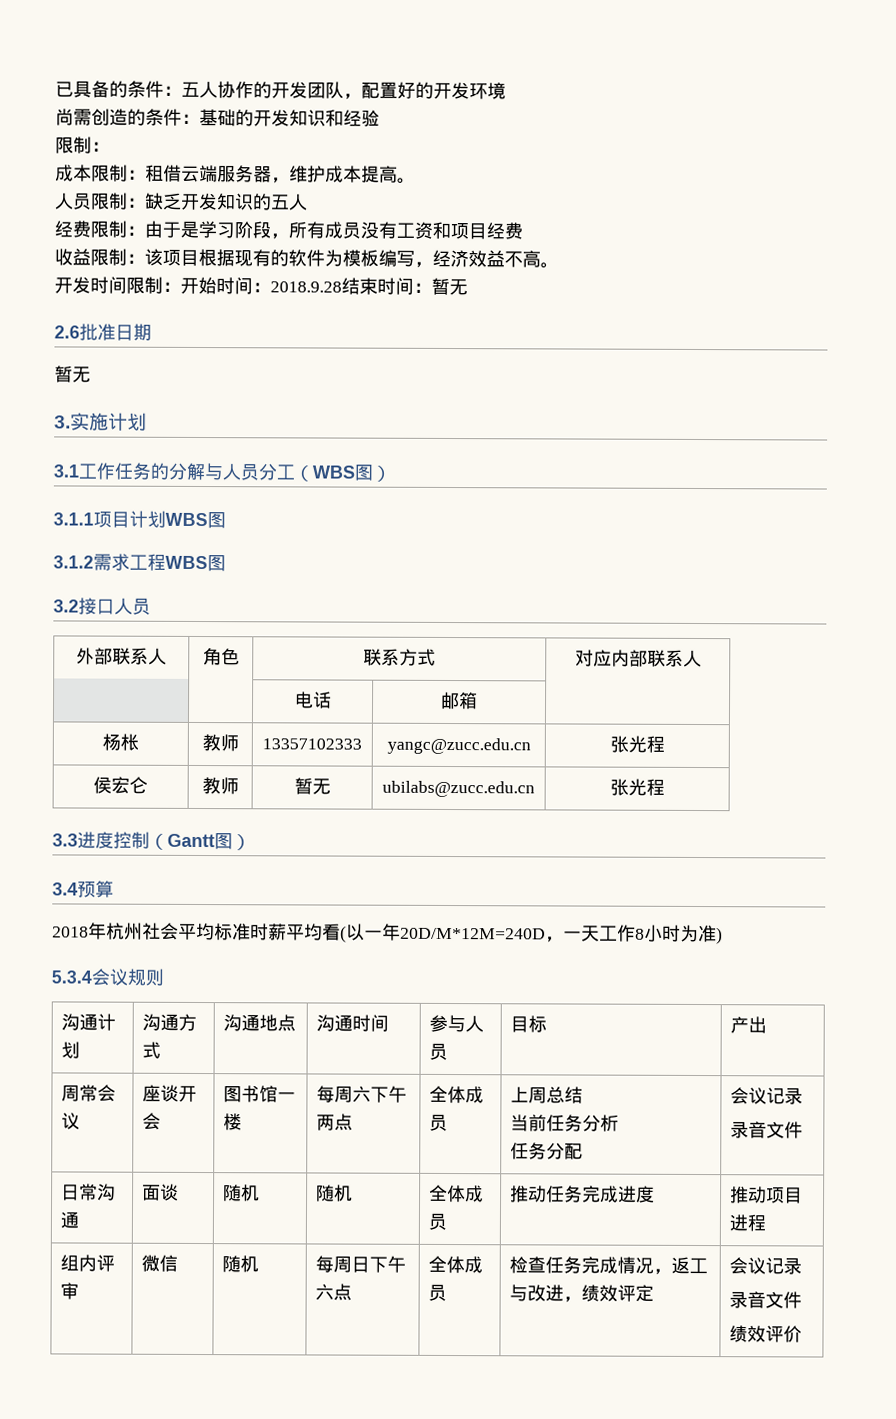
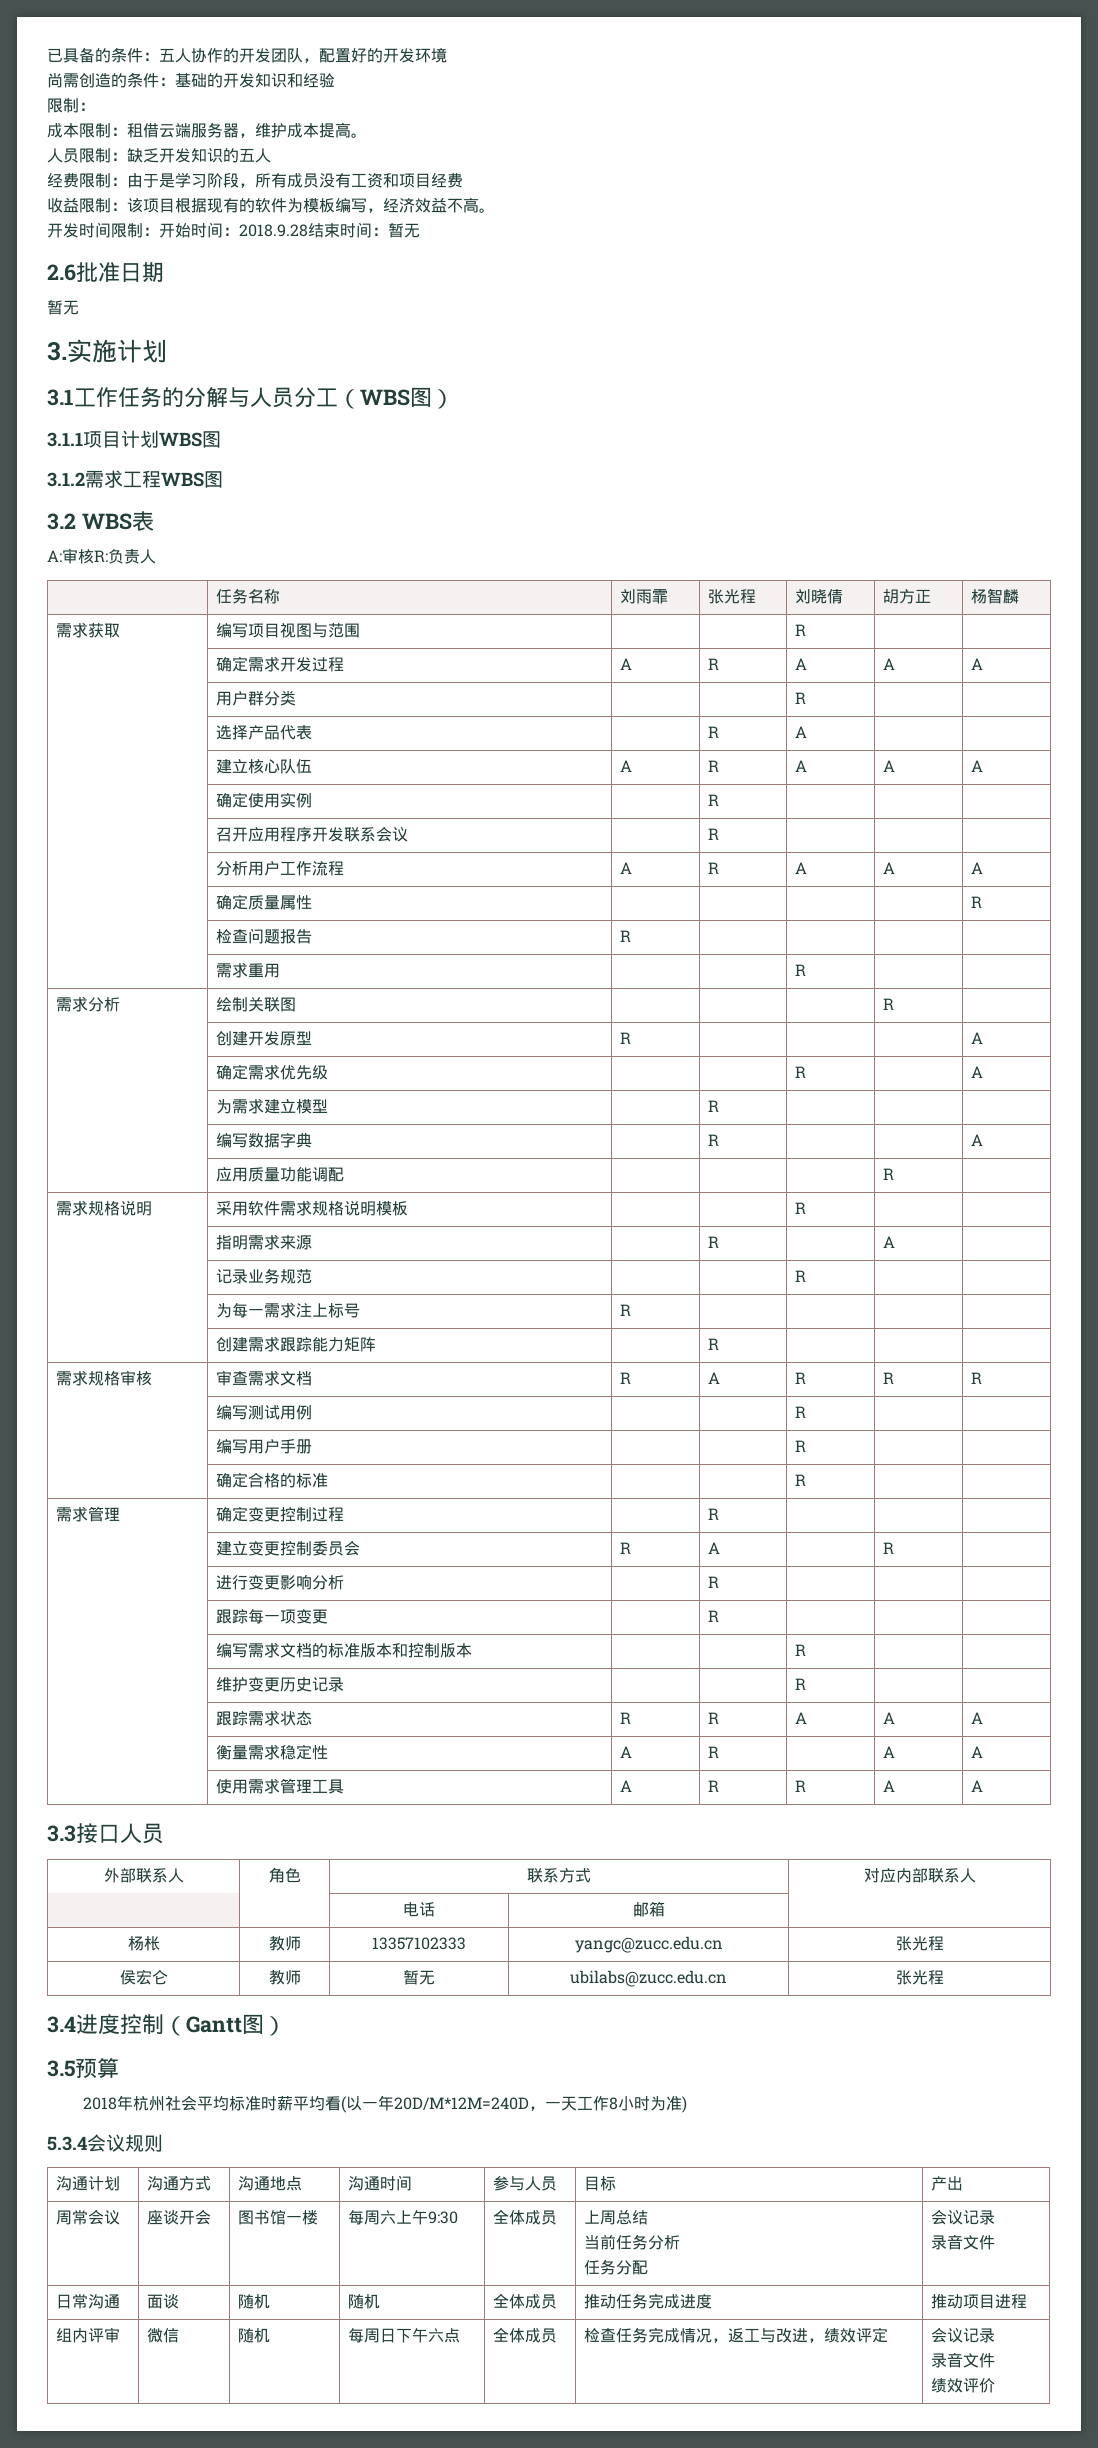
(79, 606) none -> [81,511,154,531] [47,548,156,564] [215,588,280,604] [619,589,668,604] [707,589,756,604] [794,589,843,604] [882,589,931,604] [970,588,1019,604] [55,622,120,638] [215,622,360,638] [794,624,806,636] [215,656,344,672] [619,658,632,670] [707,658,719,670] [794,658,807,670] [882,658,895,670] [970,658,983,670] [215,690,296,706] [794,692,806,704] [215,725,312,740] [707,726,719,738] [794,726,807,738] [215,759,312,774] [619,760,632,772] [707,760,719,772] [794,760,807,772] [882,760,895,772] [970,760,983,772] [215,792,312,808] [707,794,719,806] [215,826,408,842] [707,828,719,840] [215,861,344,876] [619,862,632,874] [707,862,719,874] [794,862,807,874] [882,862,895,874] [970,862,983,874] [215,894,312,910] [970,896,982,908] [215,928,312,944] [619,930,631,942] [215,962,280,978] [794,964,806,976] [55,996,120,1012] [215,997,296,1012] [882,998,894,1010] [215,1031,312,1046] [619,1032,631,1044] [970,1032,983,1044] [215,1064,328,1080] [794,1066,806,1078] [970,1066,983,1078] [215,1098,328,1114] [707,1100,719,1112] [215,1132,312,1148] [707,1134,719,1146] [970,1134,983,1146] [215,1167,344,1182] [882,1168,894,1180] [55,1200,152,1216] [215,1200,408,1216] [794,1202,806,1214] [215,1234,312,1250] [707,1236,719,1248] [882,1236,895,1248] [215,1268,312,1284] [794,1270,806,1282] [215,1302,360,1318] [619,1304,631,1316] [215,1336,376,1352] [707,1338,719,1350] [55,1370,152,1386] [215,1370,312,1386] [619,1372,631,1384] [707,1372,720,1384] [794,1372,806,1384] [882,1372,894,1384] [970,1372,982,1384] [215,1405,312,1420] [794,1406,806,1418] [215,1439,312,1454] [794,1440,806,1452] [215,1472,328,1488] [794,1474,806,1486] [55,1506,120,1522] [215,1506,344,1522] [707,1508,719,1520] [215,1540,360,1556] [619,1542,631,1554] [707,1542,720,1554] [882,1542,894,1554] [215,1574,344,1590] [707,1576,719,1588] [215,1608,328,1624] [707,1610,719,1622] [215,1642,472,1658] [794,1644,806,1656] [215,1677,344,1692] [794,1678,806,1690] [215,1710,312,1726] [619,1712,631,1724] [707,1712,719,1724] [794,1712,807,1724] [882,1712,895,1724] [970,1712,983,1724] [215,1744,328,1760] [619,1746,632,1758] [707,1746,719,1758] [882,1746,895,1758] [970,1746,983,1758] [215,1778,344,1794] [619,1780,632,1792] [707,1780,719,1792] [794,1780,806,1792] [882,1780,895,1792] [970,1780,983,1792] [47,1825,76,1842] WBS表 // A:审核R:负责人 // | 任务名称 | 刘雨霏 | 张光程 | 刘晓倩 | 胡方正 | 杨智麟 // 需求获取 | 编写项目视图与范围 | | | R | | // | 确定需求开发过程 | A | R | A | A | A // | 用户群分类 | | | R | | // | 选择产品代表 | | R | A | | // | 建立核心队伍 | A | R | A | A | A // | 确定使用实例 | | R | | | // | 召开应用程序开发联系会议 | | R | | | // | 分析用户工作流程 | A | R | A | A | A // | 确定质量属性 | | | | | R // | 检查问题报告 | R | | | | // | 需求重用 | | | R | | // 需求分析 | 绘制关联图 | | | | R | // | 创建开发原型 | R | | | | A // | 确定需求优先级 | | | R | | A // | 为需求建立模型 | | R | | | // | 编写数据字典 | | R | | | A // | 应用质量功能调配 | | | | R | // 需求规格说明 | 采用软件需求规格说明模板 | | | R | | // | 指明需求来源 | | R | | A | // | 记录业务规范 | | | R | | // | 为每一需求注上标号 | R | | | | // | 创建需求跟踪能力矩阵 | | R | | | // 需求规格审核 | 审查需求文档 | R | A | R | R | R // | 编写测试用例 | | | R | | // | 编写用户手册 | | | R | | // | 确定合格的标准 | | | R | | // 需求管理 | 确定变更控制过程 | | R | | | // | 建立变更控制委员会 | R | A | | R | // | 进行变更影响分析 | | R | | | // | 跟踪每一项变更 | | R | | | // | 编写需求文档的标准版本和控制版本 | | | R | | // | 维护变更历史记录 | | | R | | // | 跟踪需求状态 | R | R | A | A | A // | 衡量需求稳定性 | A | R | | A | A // | 使用需求管理工具 | A | R | R | A | A // 3.3
[52,833,78,847] 3.3 -> [47,2016,76,2033] 3.4
[52,882,78,896] 3.4 -> [47,2060,75,2077] 3.5
[370,1085,408,1103] [316,1113,354,1131] 下午两点 -> [395,2210,458,2225] 上午9:30

